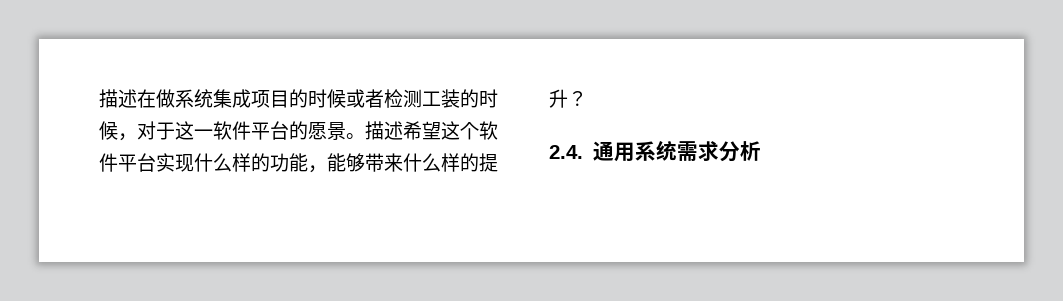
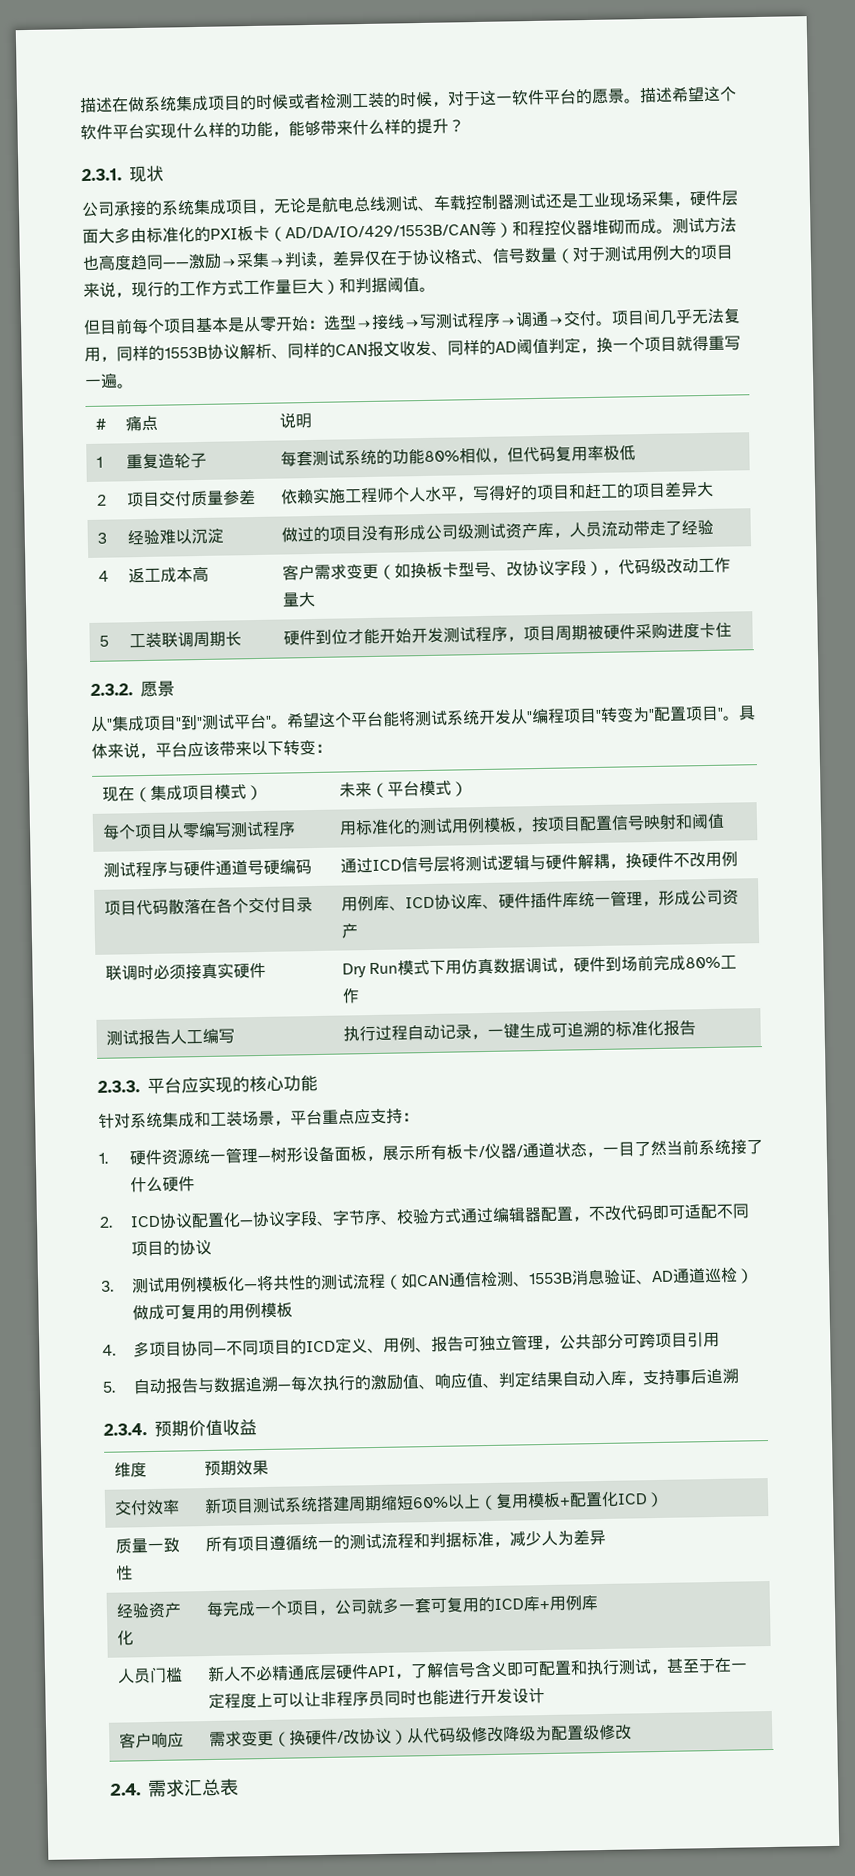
[549,140,761,162] 2.4.通用系统需求分析 -> [81,165,164,183] [81,190,739,218] [82,217,737,245] [82,244,733,272] [83,276,436,299] [83,308,741,336] [84,335,741,363] [85,373,134,389] [94,418,106,430] [124,415,158,432] [278,412,312,429] [95,456,103,468] [125,452,207,470] [279,445,636,467] [96,494,107,506] [126,488,256,508] [279,481,714,505] [96,532,107,544] [126,527,224,546] [280,519,714,543] [97,570,109,582] [127,565,209,584] [281,557,731,581] [281,591,316,608] [98,635,109,647] [128,631,242,648] [282,622,732,646] [90,680,175,698] [91,705,756,732] [91,739,332,759] [101,784,263,803] [338,780,468,798] [101,821,296,840] [338,812,725,836] [102,859,312,878] [339,851,738,874] [103,897,313,916] [340,889,739,912] [340,923,358,939] [104,962,266,981] [341,954,738,978] [341,988,360,1004] [105,1028,235,1046] [342,1020,696,1042] [97,1074,318,1095] [98,1108,419,1129] [98,1139,764,1166] [130,1176,196,1193] [99,1203,751,1229] [131,1239,213,1257] [101,1267,755,1294] [132,1302,294,1321] [102,1331,721,1358] [102,1368,740,1395] [103,1419,257,1437] [113,1462,147,1478] [203,1459,269,1477] [113,1499,180,1516] [203,1491,664,1515] [114,1537,180,1554] [115,1565,133,1581] [204,1529,606,1553] [115,1602,182,1619] [116,1630,134,1646] [205,1595,598,1618] [116,1666,183,1684] [206,1657,748,1683] [207,1688,545,1710] [118,1731,184,1749] [208,1723,632,1748] [110,1778,239,1798] 2.3.1.现状 // 公司承接的系统集成项目，无论是航电总线测试、车载控制器测试还是工业现场采集，硬件层面大多由标准化的PXI板卡（AD/DA/IO/429/1553B/CAN等）和程控仪器堆砌而成。测试方法也高度趋同——激励→采集→判读，差异仅在于协议格式、信号数量（对于测试用例大的项目来说，现行的工作方式工作量巨大）和判据阈值。 // 但目前每个项目基本是从零开始：选型→接线→写测试程序→调通→交付。项目间几乎无法复用，同样的1553B协议解析、同样的CAN报文收发、同样的AD阈值判定，换一个项目就得重写一遍。 // # | 痛点 | 说明 // 1 | 重复造轮子 | 每套测试系统的功能80%相似，但代码复用率极低 // 2 | 项目交付质量参差 | 依赖实施工程师个人水平，写得好的项目和赶工的项目差异大 // 3 | 经验难以沉淀 | 做过的项目没有形成公司级测试资产库，人员流动带走了经验 // 4 | 返工成本高 | 客户需求变更（如换板卡型号、改协议字段），代码级改动工作量大 // 5 | 工装联调周期长 | 硬件到位才能开始开发测试程序，项目周期被硬件采购进度卡住 // 2.3.2.愿景 // 从"集成项目"到"测试平台"。希望这个平台能将测试系统开发从"编程项目"转变为"配置项目"。具体来说，平台应该带来以下转变： // 现在（集成项目模式） | 未来（平台模式） // 每个项目从零编写测试程序 | 用标准化的测试用例模板，按项目配置信号映射和阈值 // 测试程序与硬件通道号硬编码 | 通过ICD信号层将测试逻辑与硬件解耦，换硬件不改用例 // 项目代码散落在各个交付目录 | 用例库、ICD协议库、硬件插件库统一管理，形成公司资产 // 联调时必须接真实硬件 | Dry Run模式下用仿真数据调试，硬件到场前完成80%工作 // 测试报告人工编写 | 执行过程自动记录，一键生成可追溯的标准化报告 // 2.3.3.平台应实现的核心功能 // 针对系统集成和工装场景，平台重点应支持： // 1.硬件资源统一管理—树形设备面板，展示所有板卡/仪器/通道状态，一目了然当前系统接了什么硬件 // 2. ICD协议配置化—协议字段、字节序、校验方式通过编辑器配置，不改代码即可适配不同项目的协议 // 3.测试用例模板化—将共性的测试流程（如CAN通信检测、1553B消息验证、AD通道巡检）做成可复用的用例模板 // 4.多项目协同—不同项目的ICD定义、用例、报告可独立管理，公共部分可跨项目引用 // 5.自动报告与数据追溯—每次执行的激励值、响应值、判定结果自动入库，支持事后追溯 // 2.3.4.预期价值收益 // 维度 | 预期效果 // 交付效率 | 新项目测试系统搭建周期缩短60%以上（复用模板+配置化ICD） // 质量一致性 | 所有项目遵循统一的测试流程和判据标准，减少人为差异 // 经验资产化 | 每完成一个项目，公司就多一套可复用的ICD库+用例库 // 人员门槛 | 新人不必精通底层硬件API，了解信号含义即可配置和执行测试，甚至于在一定程度上可以让非程序员同时也能进行开发设计 // 客户响应 | 需求变更（换硬件/改协议）从代码级修改降级为配置级修改 // 2.4.需求汇总表

